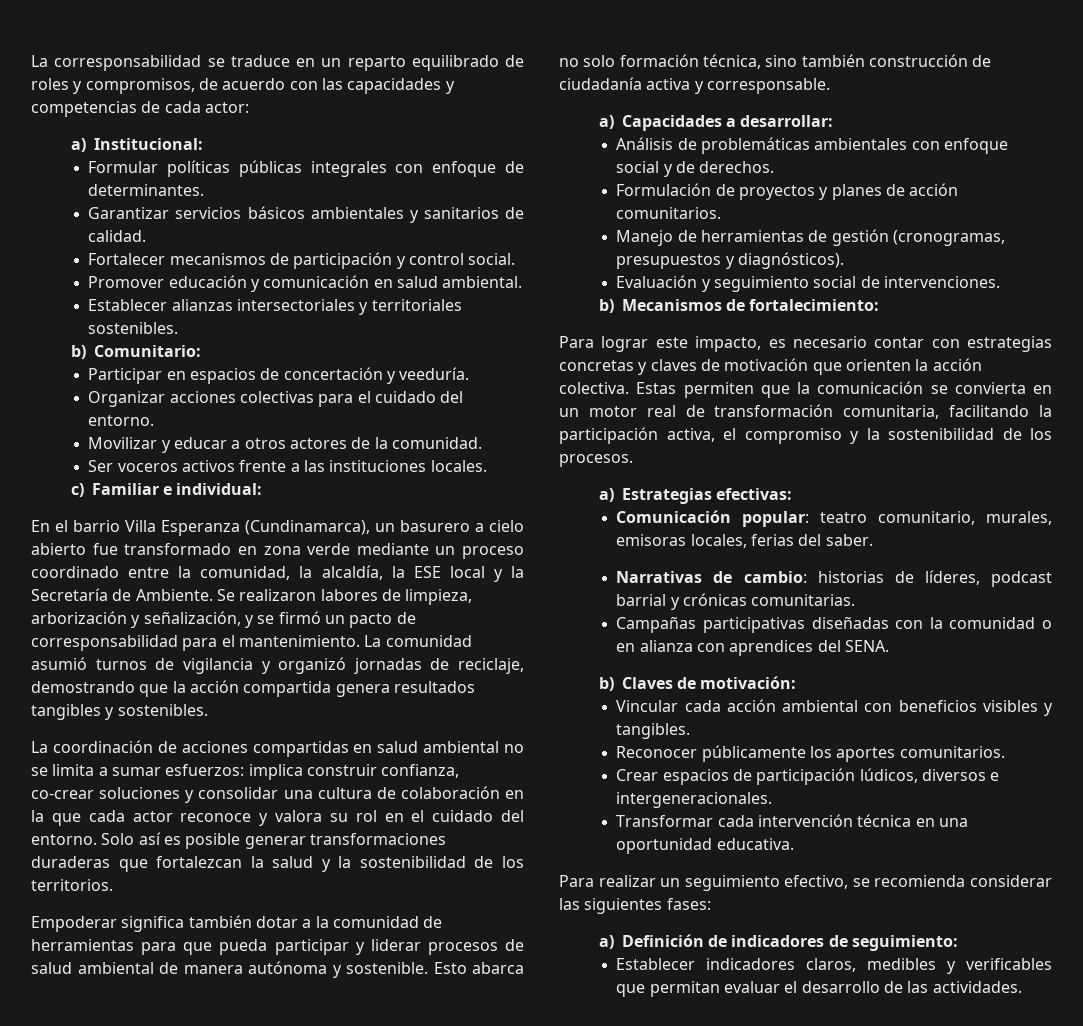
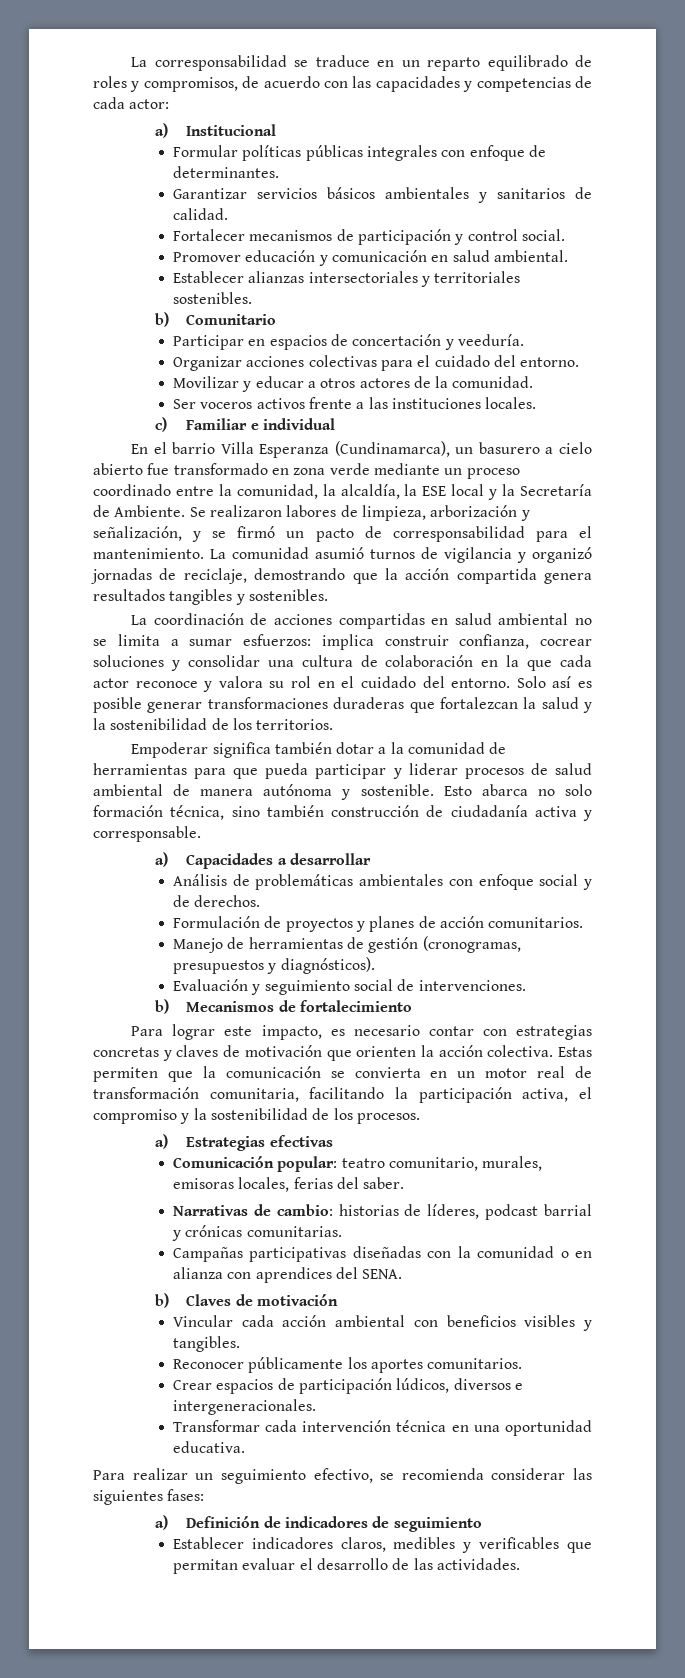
[93,138,203,150] Institucional: -> [186,124,277,136] Institucional
[93,345,201,357] Comunitario: -> [186,314,277,325] Comunitario
[176,483,263,495] individual: -> [263,418,336,430] individual
[31,790,94,799] co-crear -> [540,639,592,646] cocrear
[740,115,834,127] desarrollar: -> [290,853,372,865] desarrollar
[749,299,880,311] fortalecimiento: -> [300,1000,413,1012] fortalecimiento
[716,488,793,500] efectivas: -> [269,1135,333,1147] efectivas
[700,676,797,689] motivación: -> [257,1294,339,1306] motivación
[852,935,959,951] seguimiento: -> [393,1517,482,1532] seguimiento

